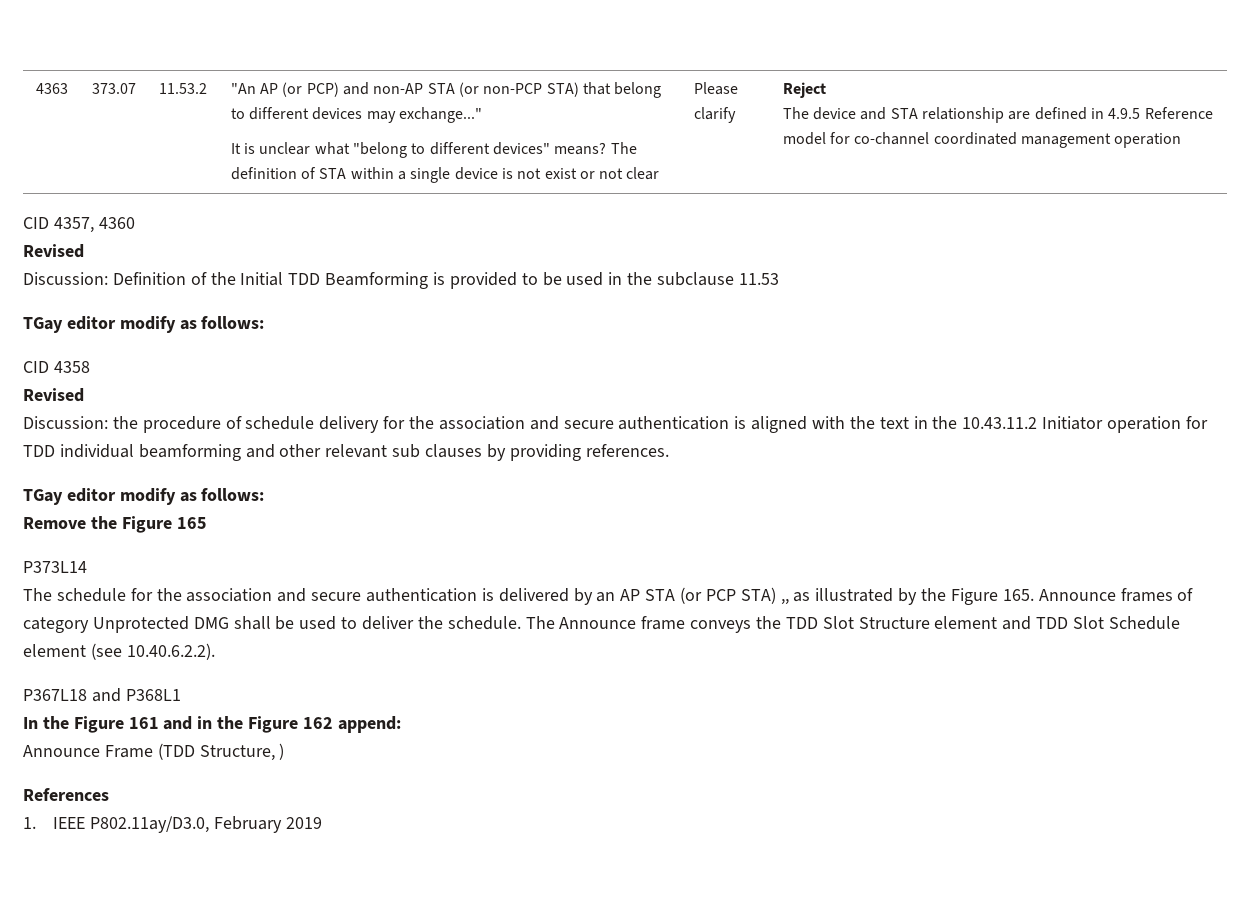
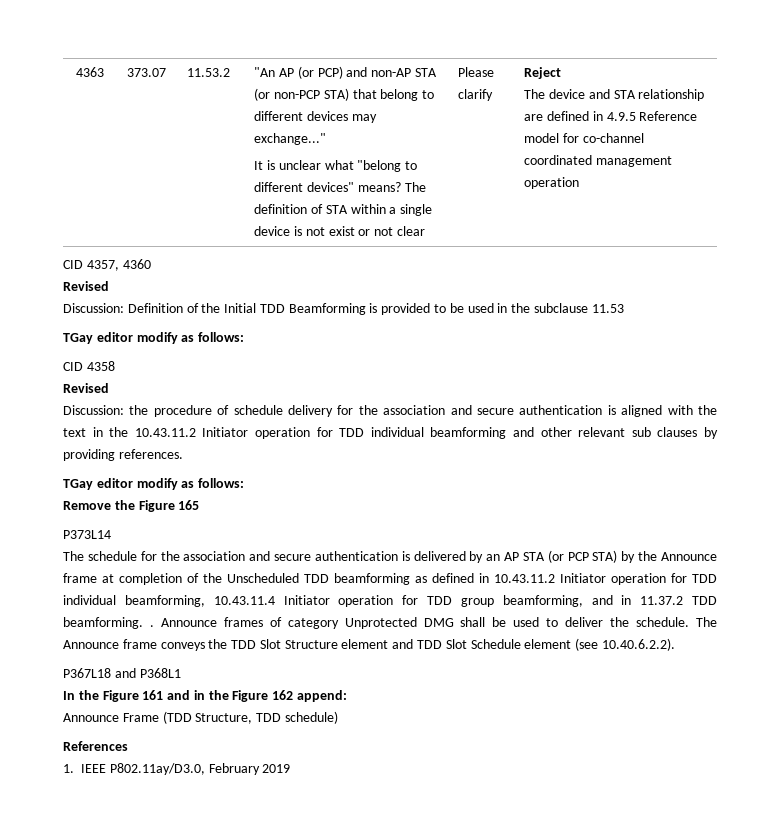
[780,588,1034,605] ,, as illustrated by the Figure 165. -> [621,551,718,563] [63,573,717,585] [63,595,717,607] [63,617,154,629] by the Announce frame at completion of the Unscheduled TDD beamforming as defined in 10.43.11.2 Initiator operation for TDD individual beamforming, 10.43.11.4 Initiator operation for TDD group beamforming, and in 11.37.2 TDD beamforming. .
[279,743,285,760] ) -> [256,711,338,724] TDD schedule)

